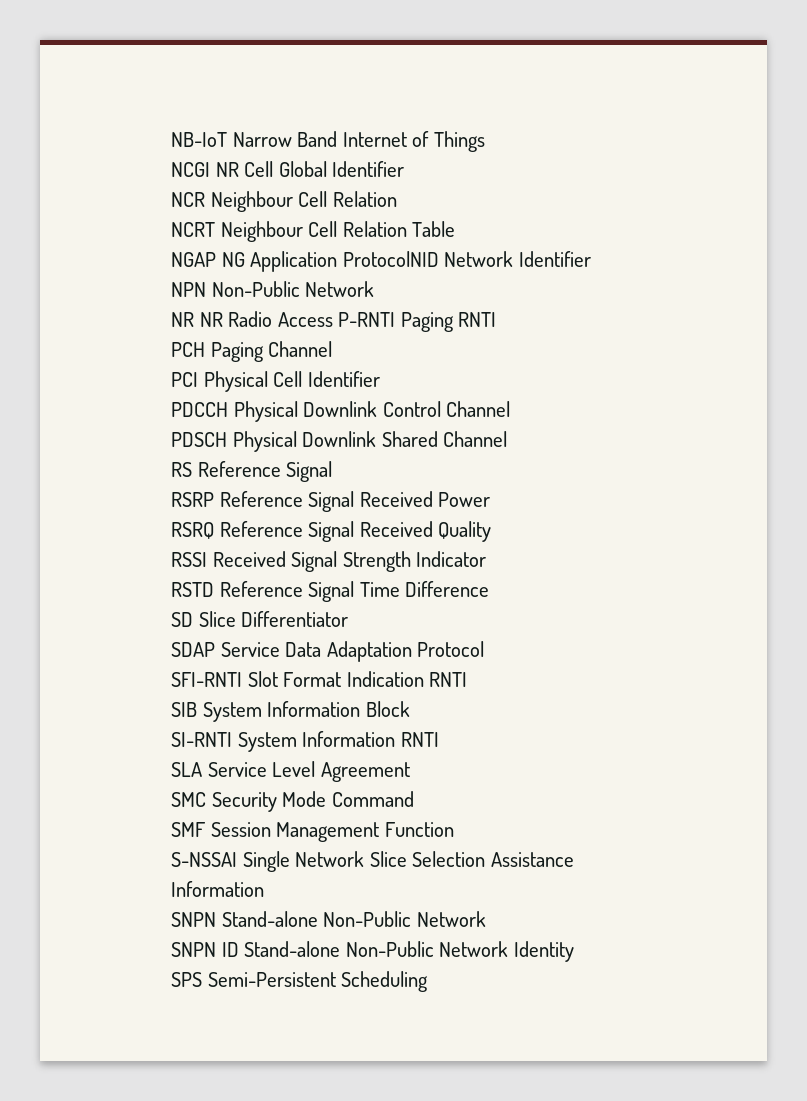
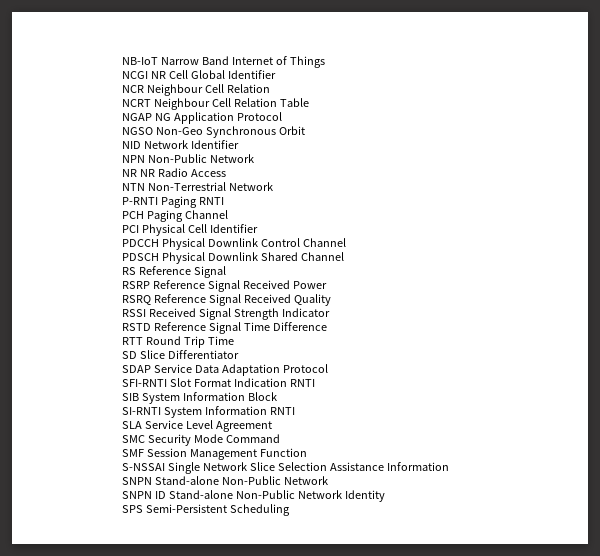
[342,251,439,267] ProtocolNID -> [236,112,282,121] [121,126,305,138] [121,141,141,149] Protocol // NGSO Non-Geo Synchronous Orbit // NID
(333, 319) none -> [121,182,273,191] // NTN Non-Terrestrial Network //
(490, 589) none -> [121,336,234,348] // RTT Round Trip Time

